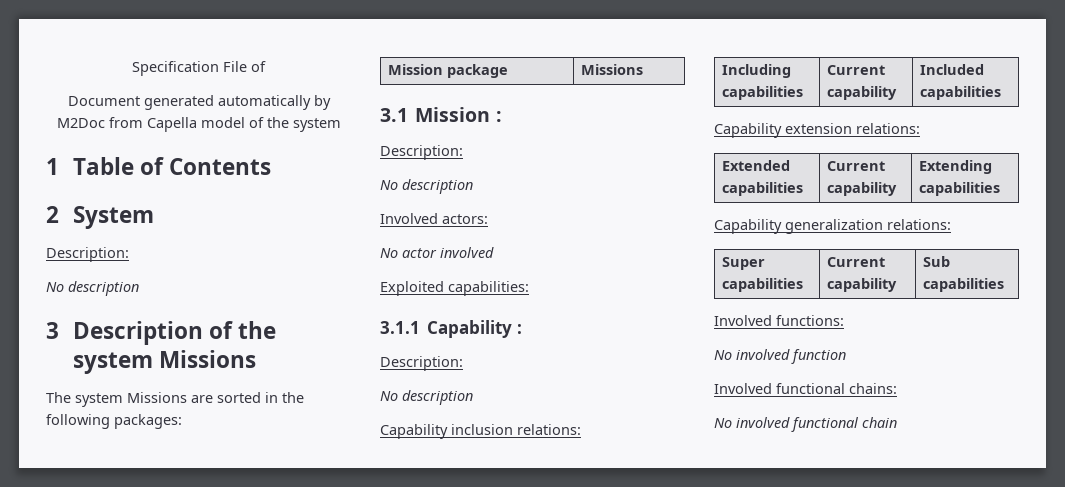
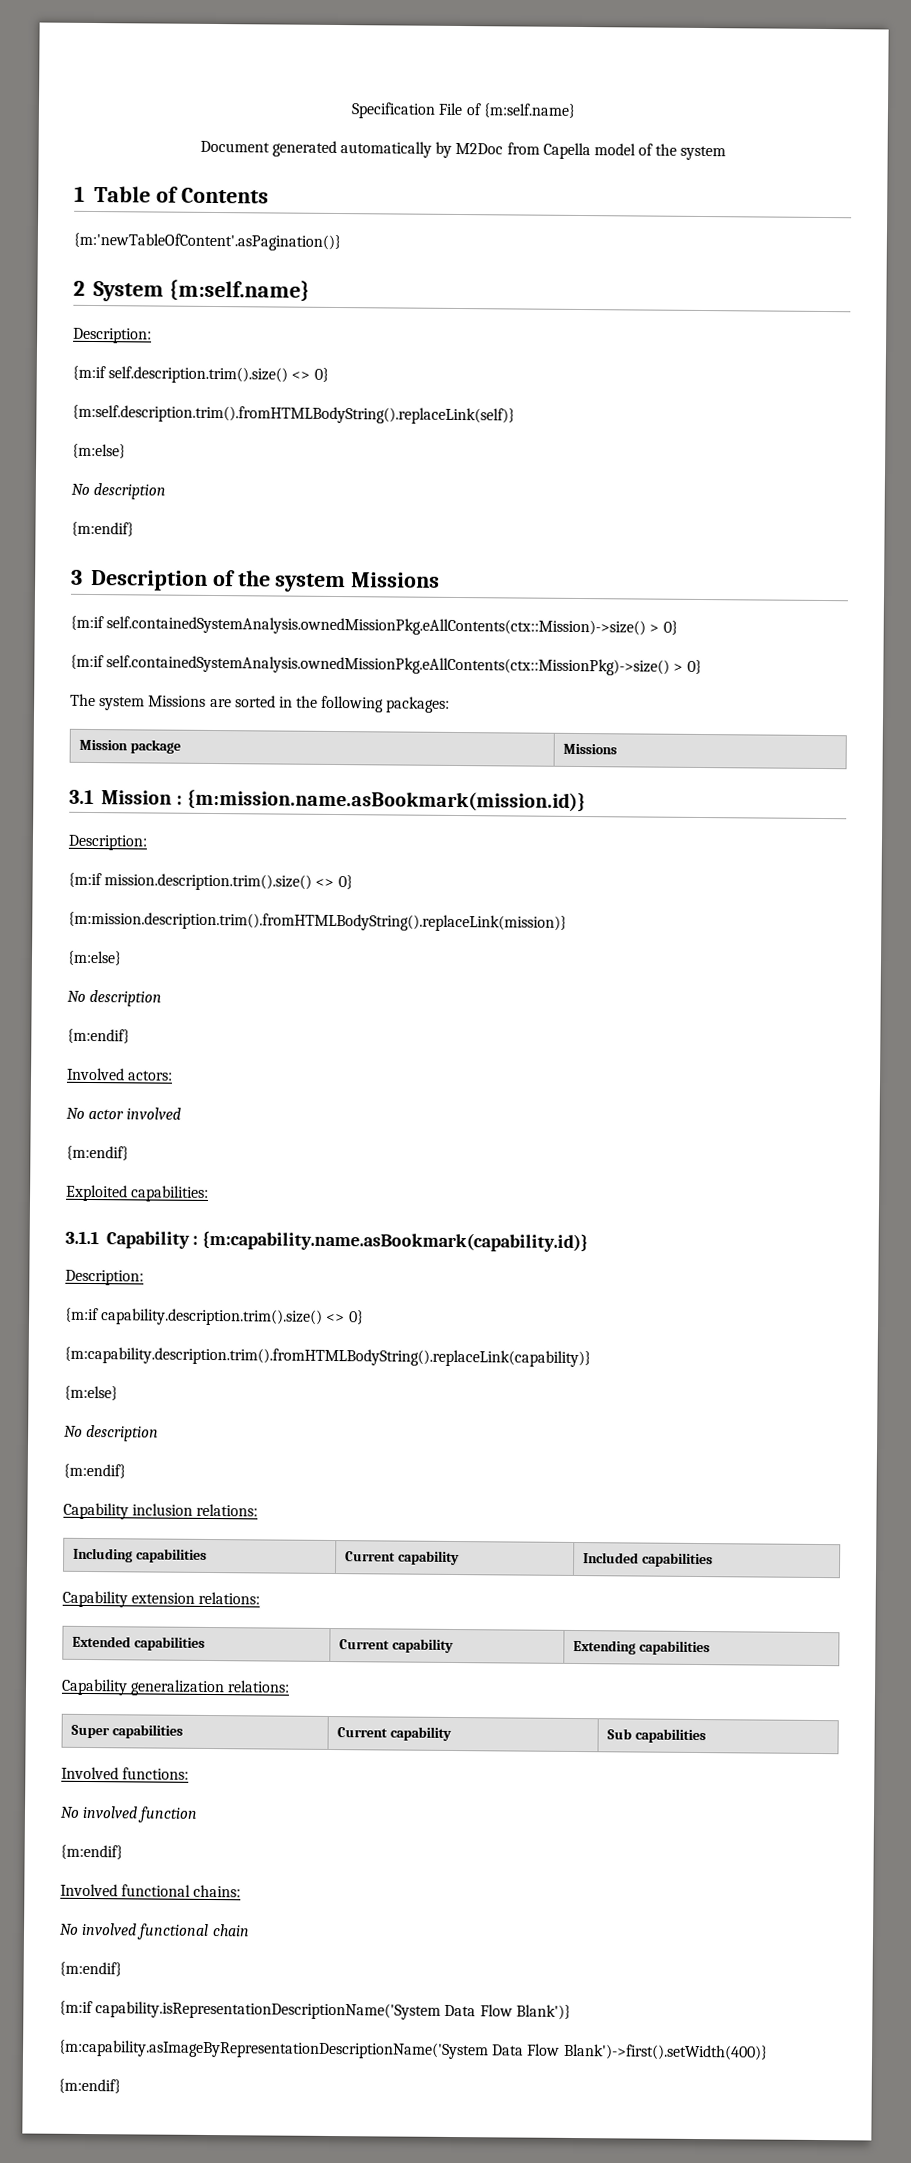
(266, 66) none -> [482,103,576,118] {m:self.name}
(272, 166) none -> [73,232,341,252] // {m:'newTableOfContent'.asPagination()}
[46,247,129,262] [46,281,139,296] // Description: // No description -> [168,279,310,302] [73,327,152,344] [72,365,329,384] [72,404,515,425] [72,443,126,459] [71,483,167,500] [71,521,134,537] {m:self.name} // Description: // {m:if self.description.trim().size() <> 0} // {m:self.description.trim().fromHTMLBodyString().replaceLink(self)} // {m:else} // No description // {m:endif}
(257, 359) none -> [70,615,678,637] [70,654,702,676] // {m:if self.containedSystemAnalysis.ownedMissionPkg.eAllContents(ctx::Mission)->size() > 0} // {m:if self.containedSystemAnalysis.ownedMissionPkg.eAllContents(ctx::MissionPkg)->size() > 0}
[380,145,463,160] [380,179,473,194] // Description: // No description -> [187,789,587,813] [68,834,148,851] [68,872,353,891] [68,911,567,932] [67,950,122,966] [67,989,163,1007] [67,1028,130,1044] {m:mission.name.asBookmark(mission.id)} // Description: // {m:if mission.description.trim().size() <> 0} // {m:mission.description.trim().fromHTMLBodyString().replaceLink(mission)} // {m:else} // No description // {m:endif}
(494, 252) none -> [66,1145,129,1161] // {m:endif}
[380,356,463,371] [380,390,473,405] // Description: // No description -> [202,1230,589,1253] [65,1269,144,1286] [65,1307,364,1326] [64,1346,591,1368] [64,1385,118,1401] [64,1424,160,1442] [63,1463,126,1479] {m:capability.name.asBookmark(capability.id)} // Description: // {m:if capability.description.trim().size() <> 0} // {m:capability.description.trim().fromHTMLBodyString().replaceLink(capability)} // {m:else} // No description // {m:endif}
(846, 356) none -> [60,1844,123,1860] // {m:endif}
(897, 422) none -> [59,1961,122,1977] [59,2000,571,2020] [58,2039,768,2061] [58,2078,121,2094] // {m:endif} // {m:if capability.isRepresentationDescriptionName('System Data Flow Blank')} // {m:capability.asImageByRepresentationDescriptionName('System Data Flow Blank')->first().setWidth(400)} // {m:endif}

